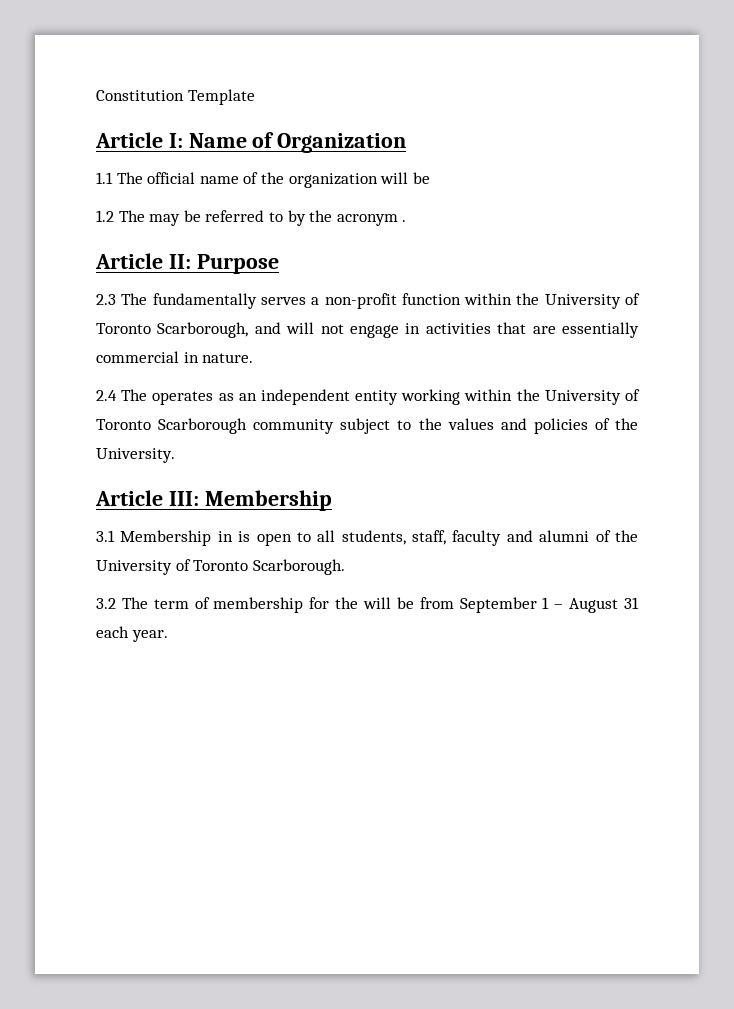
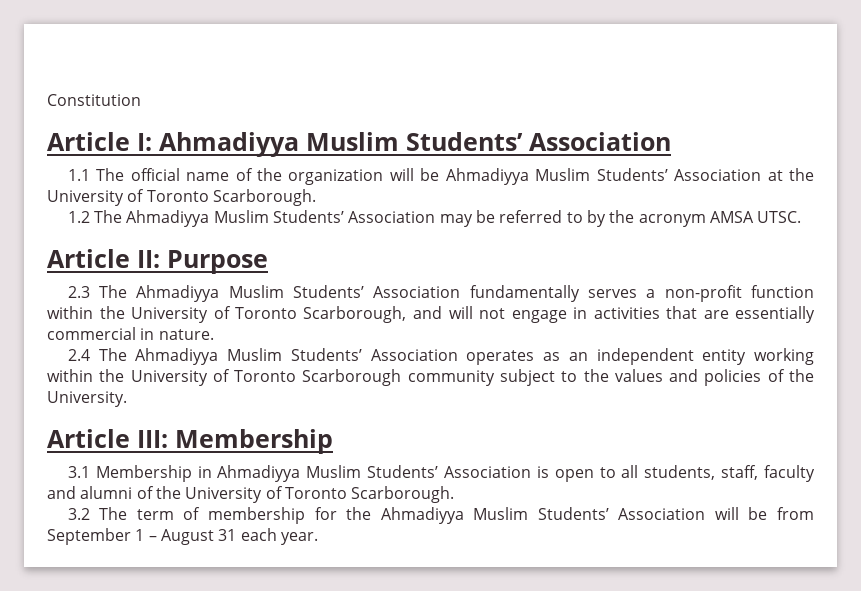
[187,89,255,105] Template -> (141, 100) none
[188,132,407,153] Name of Organization -> [159,132,671,157] Ahmadiyya Muslim Students’ Association
[96,210,145,222] // 1.2 The -> [445,168,814,185] [47,189,316,206] [67,210,436,227] Ahmadiyya Muslim Students’ Association at the University of Toronto Scarborough. // 1.2 The Ahmadiyya Muslim Students’ Association
[402,220,407,222] . -> [709,211,802,223] AMSA UTSC.
(148, 299) none -> [136,285,461,302] Ahmadiyya Muslim Students’ Association
(148, 395) none -> [135,348,458,365] Ahmadiyya Muslim Students’ Association
(233, 536) none -> [217,465,531,482] Ahmadiyya Muslim Students’ Association
(359, 603) none -> [380,507,706,524] Ahmadiyya Muslim Students’ Association

